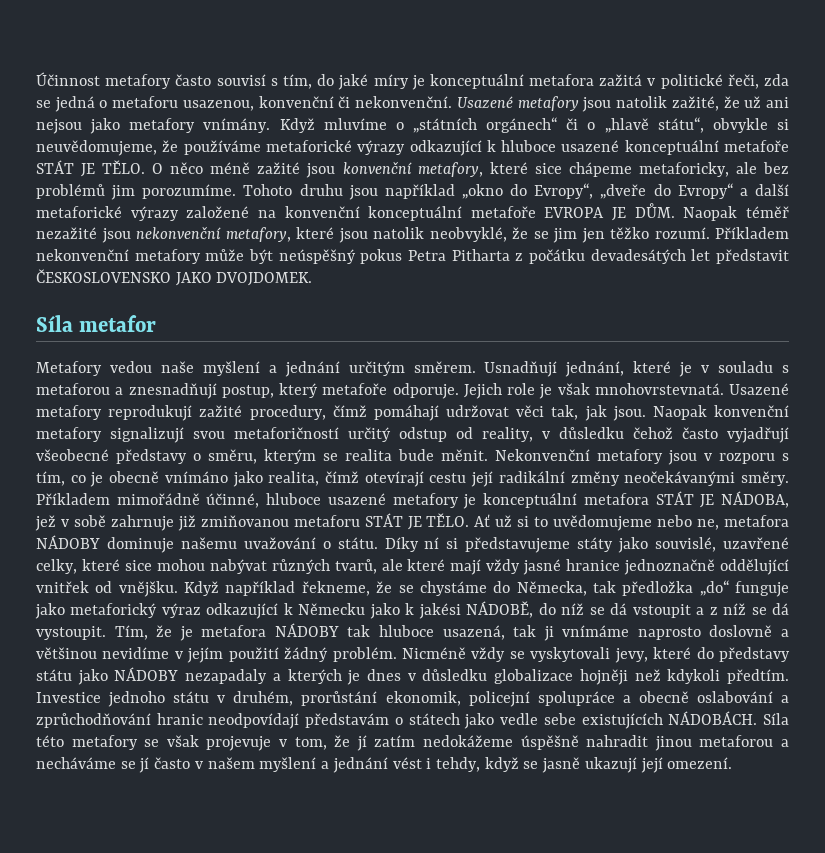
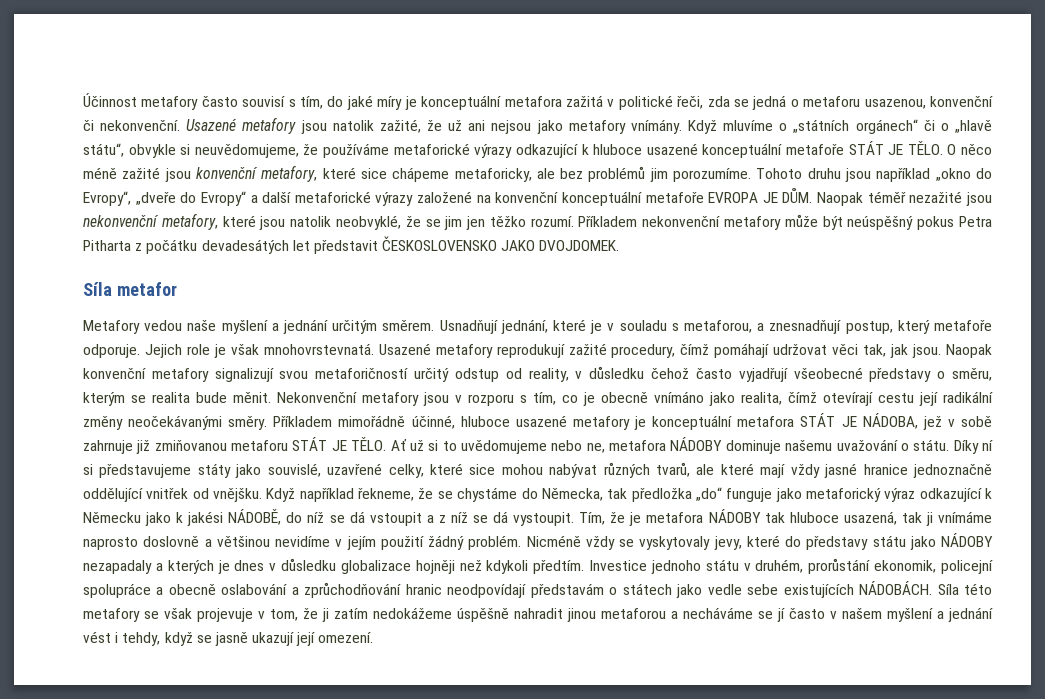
[36,383,110,395] metaforou -> [684,320,752,333] metaforou,
[530,647,611,662] vyskytovali -> [639,536,711,550] vyskytovaly
[356,735,367,751] jí -> [322,608,329,622] ji

